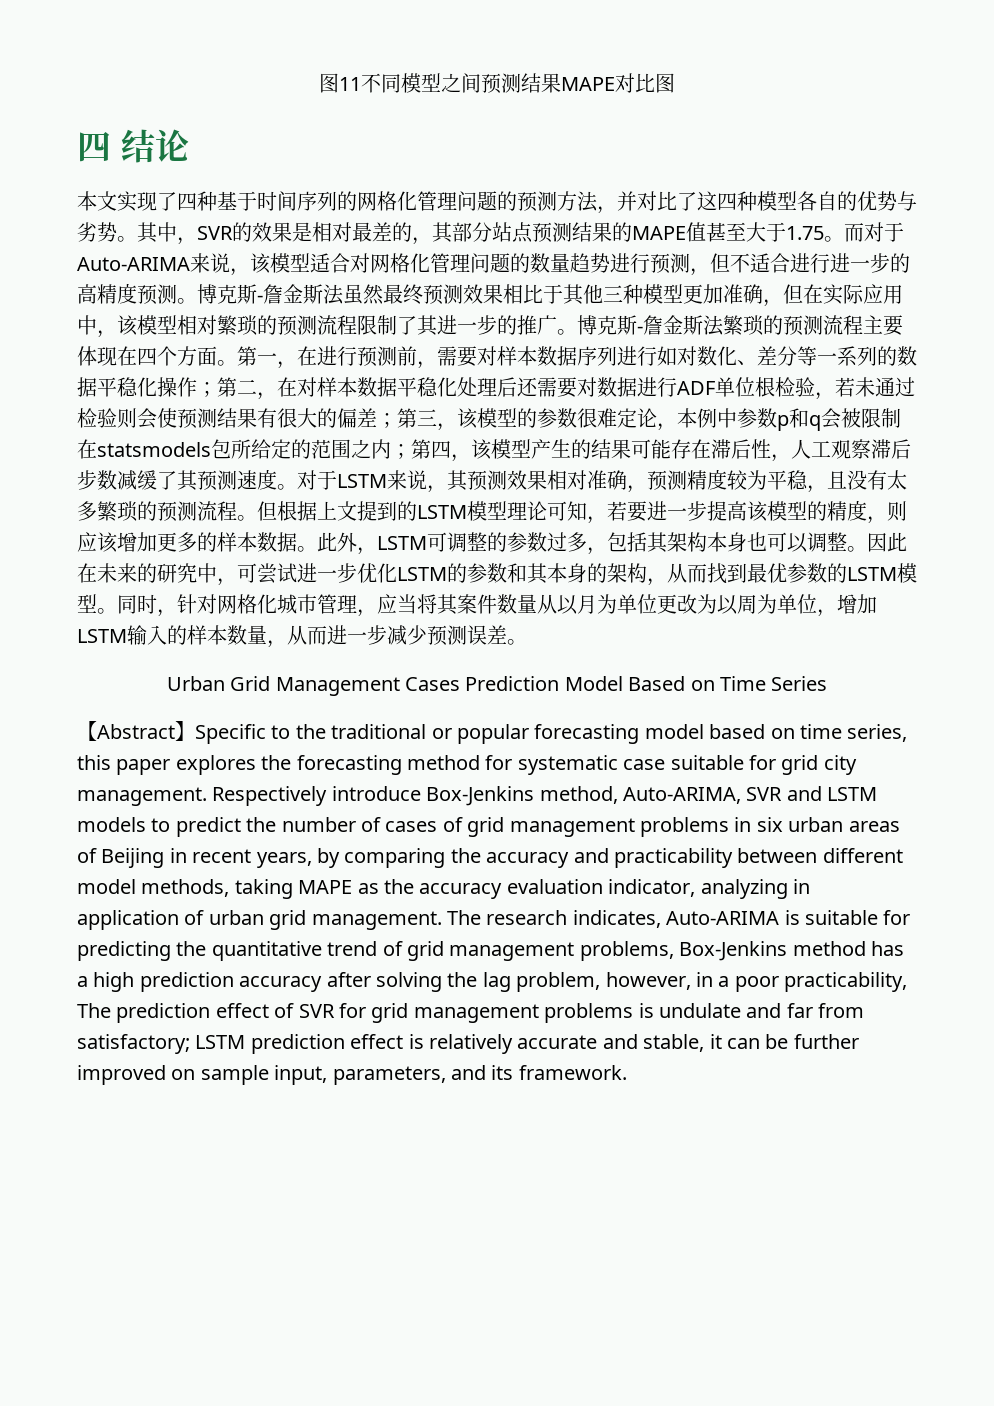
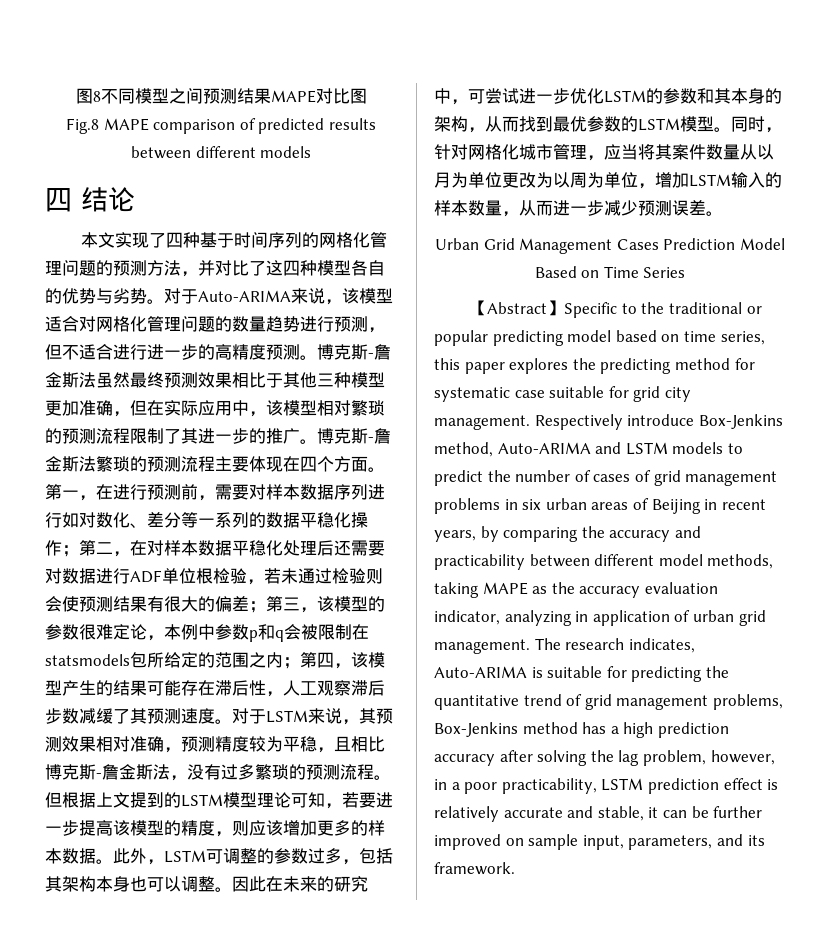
[319,73,361,93] 图11 -> [75,88,101,104] 图8
(675, 83) none -> [66,118,376,134] [130,146,312,159] // Fig.8 MAPE comparison of predicted results between different models
[137,222,864,245] 其中，SVR的效果是相对最差的，其部分站点预测结果的MAPE值甚至大于1.75。而 -> (164, 301) none
[847,470,907,490] 没有太 -> [351,736,385,752] [45,764,238,781] 相比博克斯-詹金斯法，没有过
[534,724,640,744] forecasting -> [492,330,564,346] predicting
[296,755,402,775] forecasting -> [600,358,672,374] predicting
[622,787,783,804] Auto-ARIMA, SVR -> [497,442,591,454] Auto-ARIMA
[77,1003,865,1023] [77,1034,190,1054] The prediction effect of SVR for grid management problems is undulate and far from satisfactory; -> (597, 786) none

